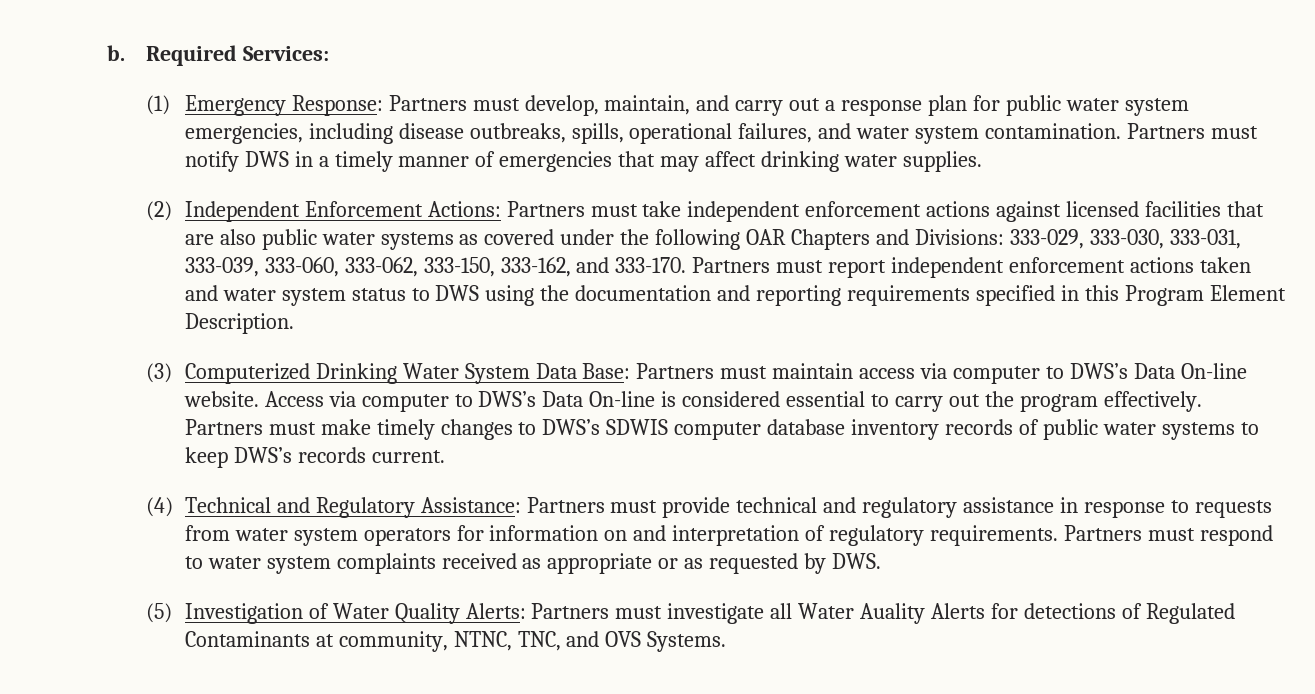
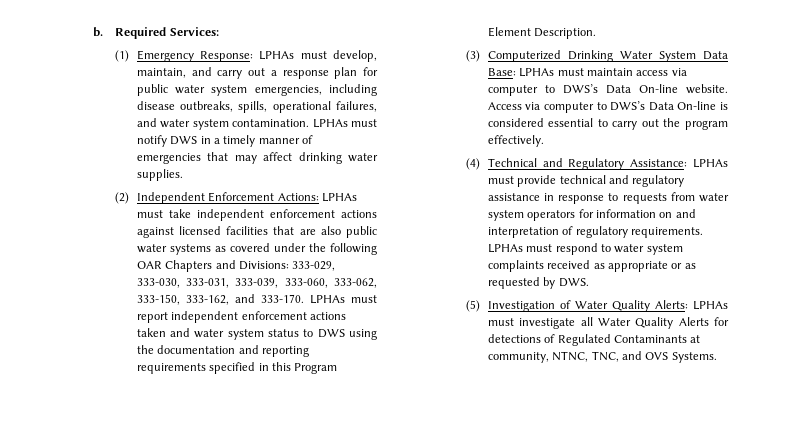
[388,95,467,111] Partners -> [259,51,295,60] LPHAs
[1127,123,1206,139] Partners -> [312,119,348,128] LPHAs
[506,201,585,217] Partners -> [321,193,357,202] LPHAs
[692,257,771,273] Partners -> [309,295,345,304] LPHAs
[636,363,715,379] Partners -> [519,68,555,77] LPHAs
[184,419,1259,440] [184,447,445,468] Partners must make timely changes to DWS’s SDWIS computer database inventory records of public water systems to keep DWS’s records current. -> (544, 141) none
[526,497,605,513] Partners -> [693,159,728,168] LPHAs
[1064,525,1143,541] Partners -> [487,244,523,253] LPHAs
[531,603,610,619] Partners -> [693,301,728,310] LPHAs
[860,603,926,624] Auality -> [635,317,674,329] Quality

